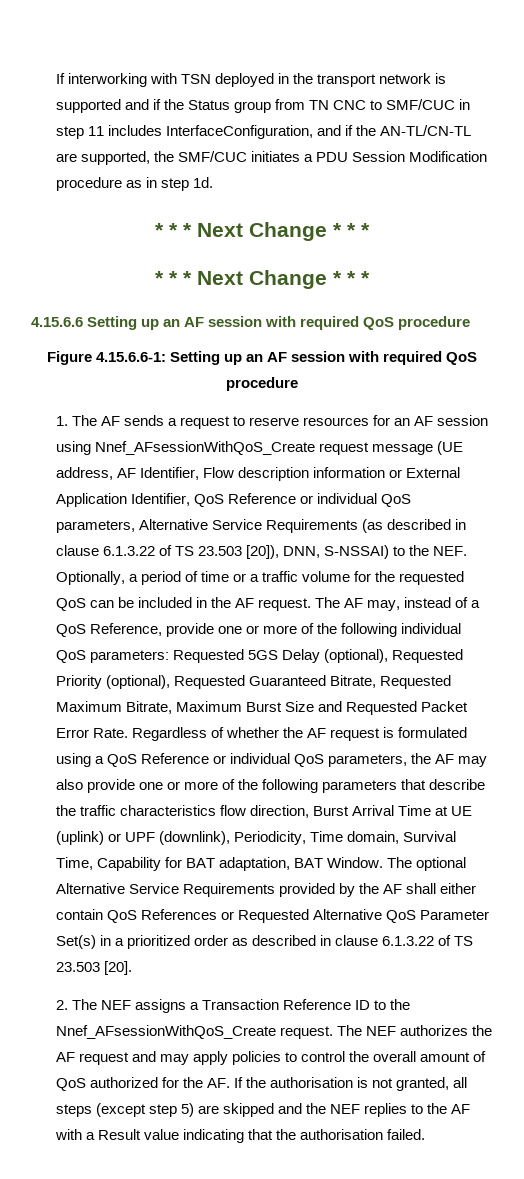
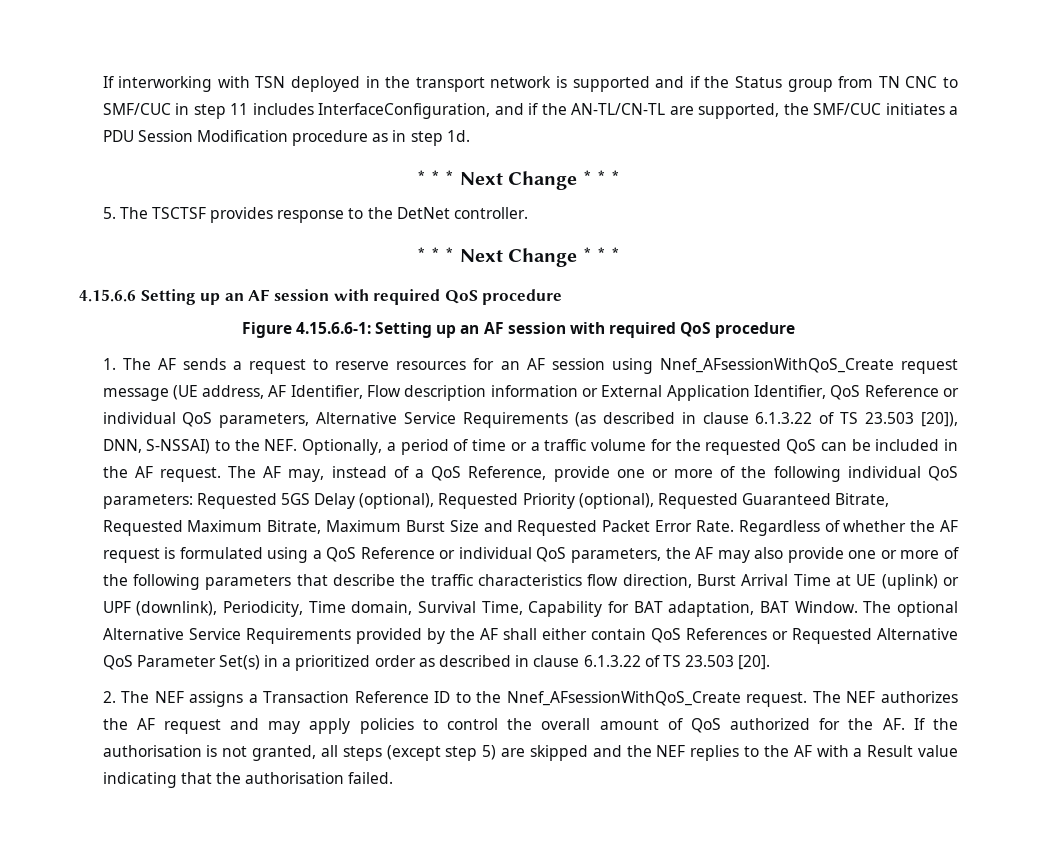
(370, 230) none -> [102,207,529,223] // 5. The TSCTSF provides response to the DetNet controller.

